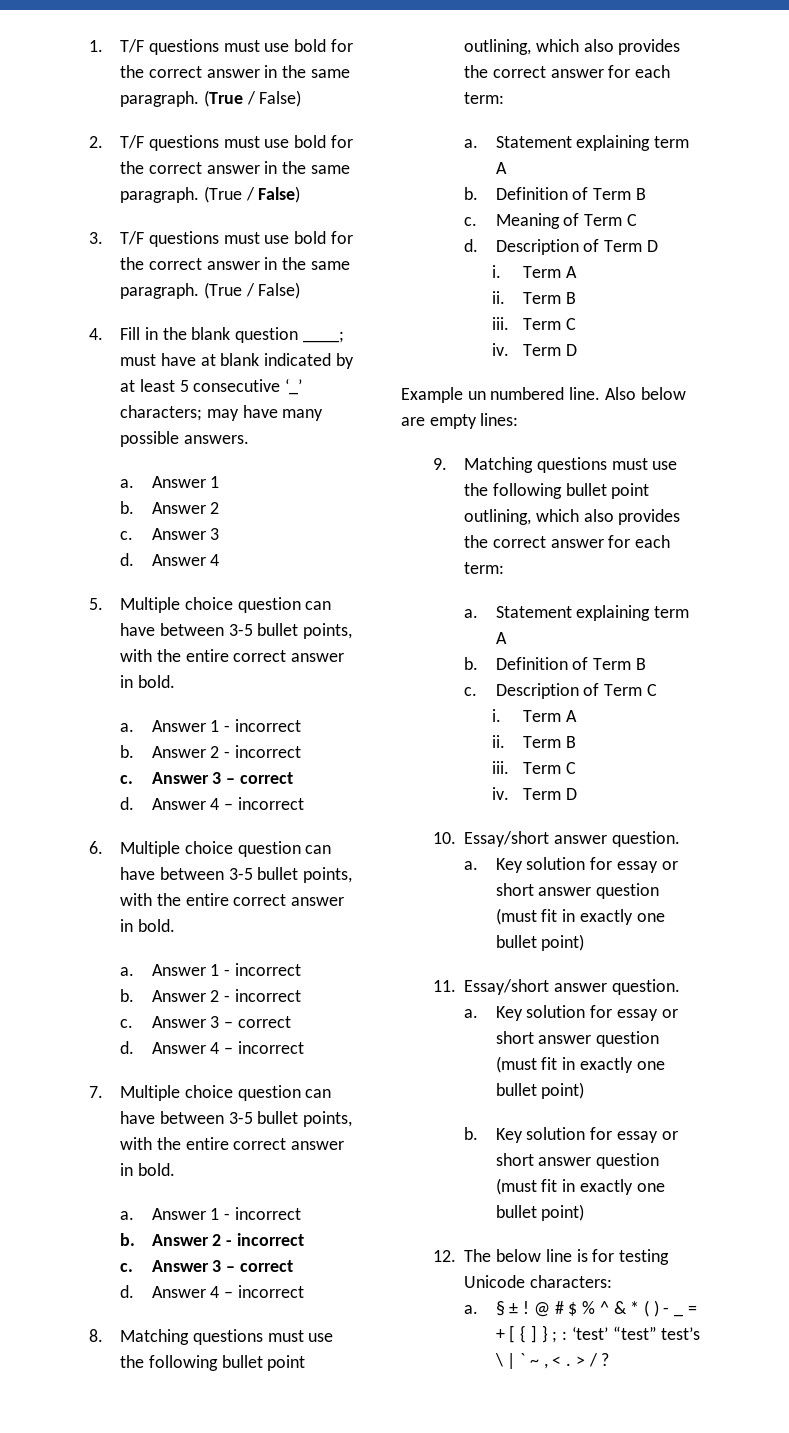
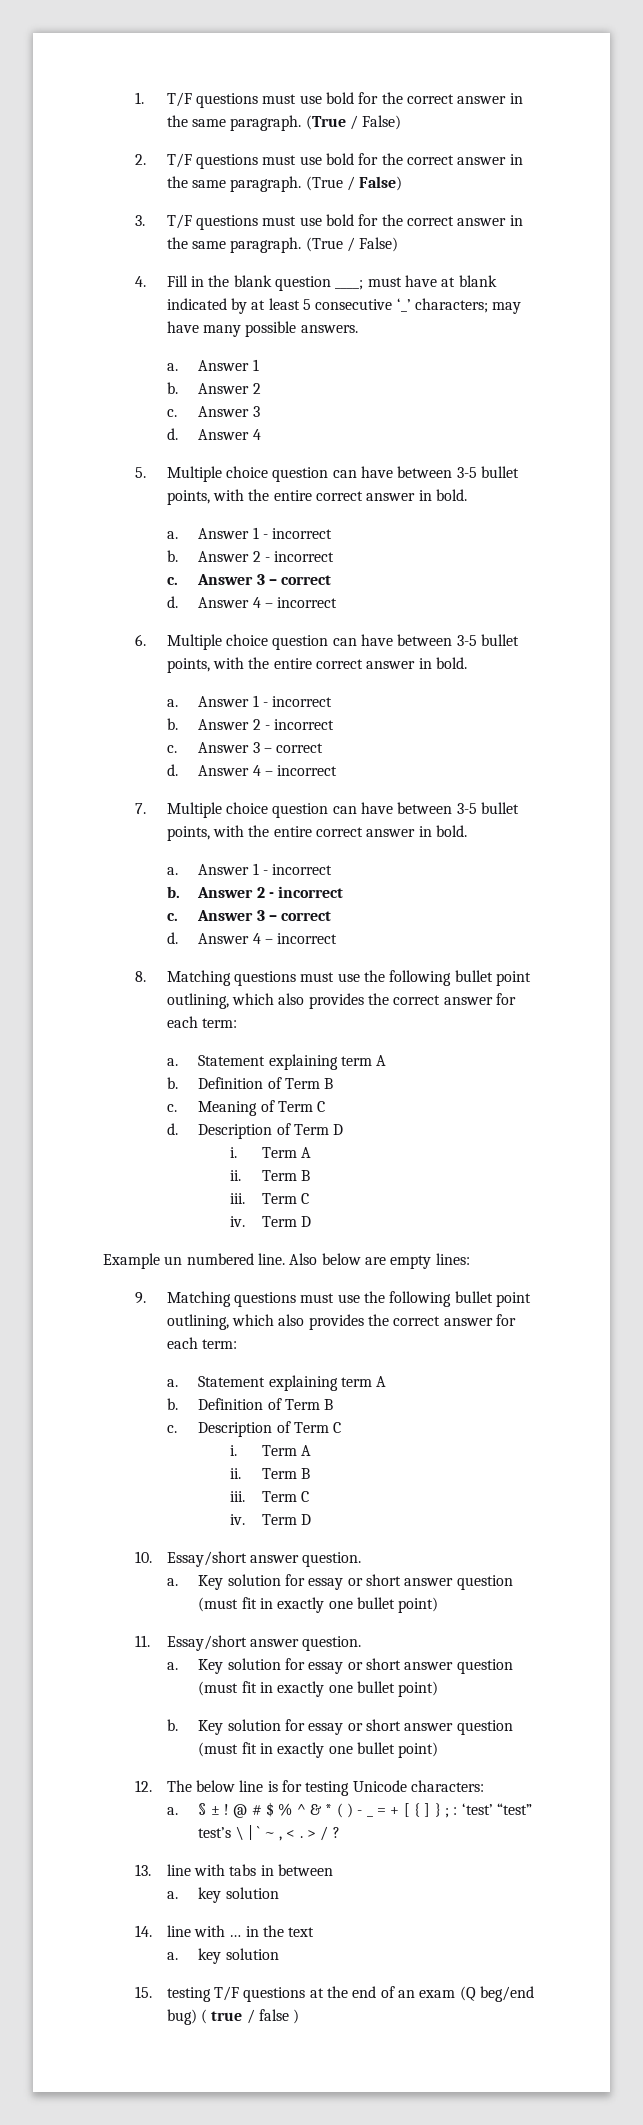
(610, 1359) none -> [134,1864,333,1876] [166,1887,279,1903] [134,1925,315,1937] [166,1948,279,1964] [134,1986,534,2002] [166,2009,300,2025] // 13. line with tabs in between // a. key solution // 14. line with … in the text // a. key solution // 15. testing T/F questions at the end of an exam (Q beg/end bug) ( true / false )

